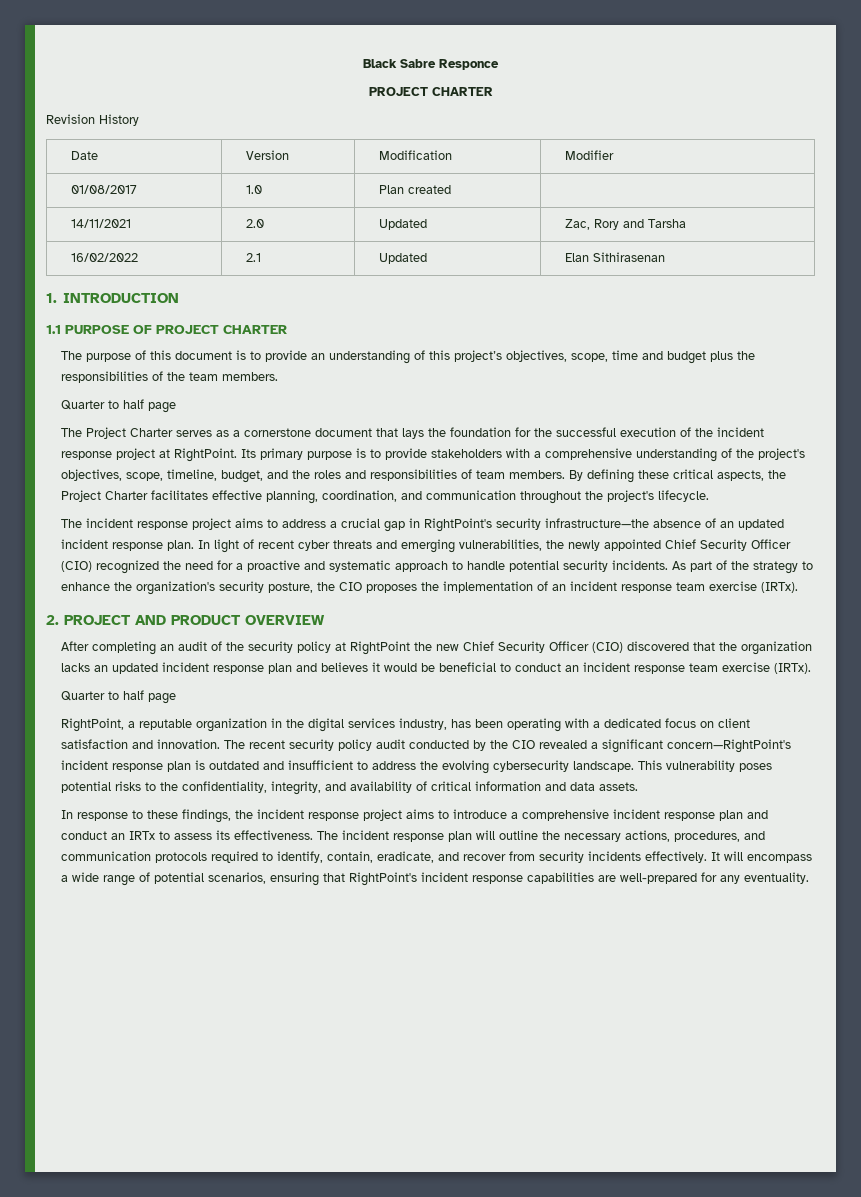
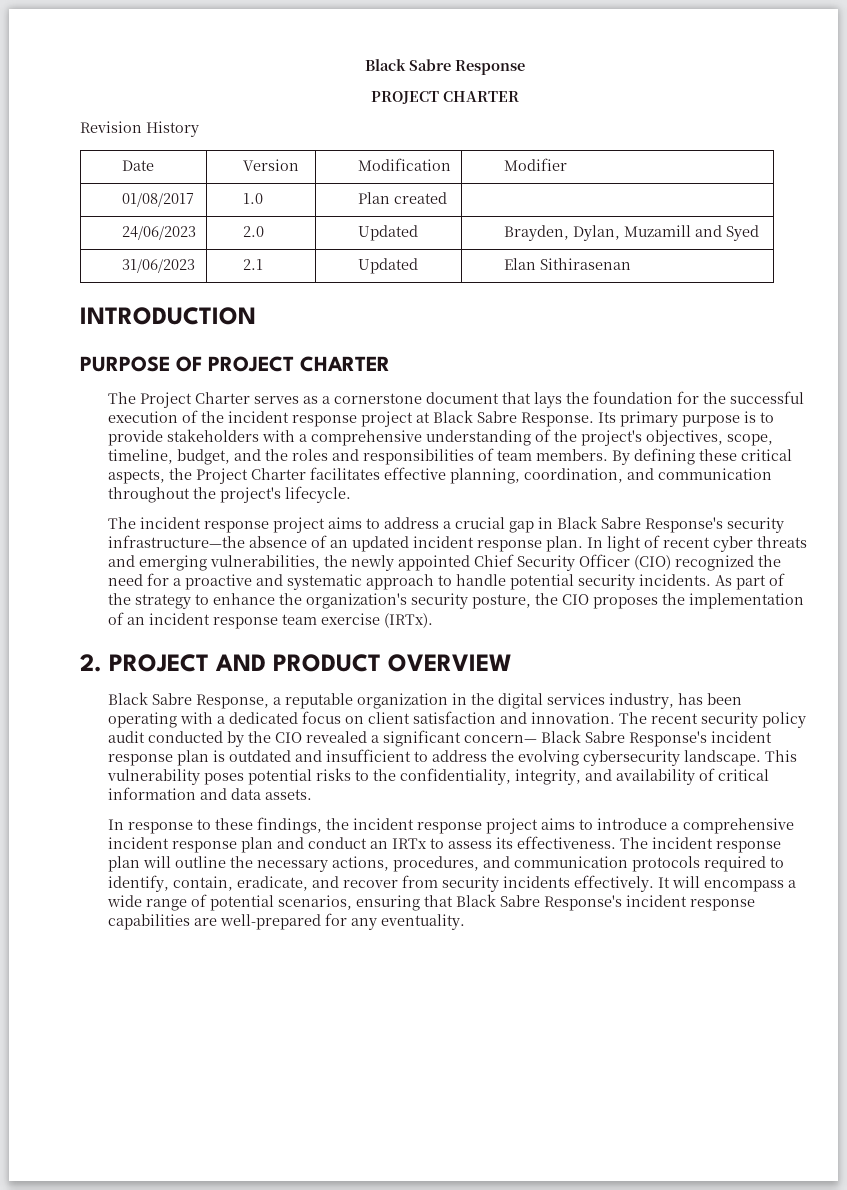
[363,59,499,70] Black Sabre Responce -> [364,59,525,75] Black Sabre Response
[70,219,131,228] 14/11/2021 -> [121,226,196,240] 24/06/2023
[564,219,686,230] [70,253,138,262] Zac, Rory and Tarsha // 16/02/2022 -> [503,225,759,241] [121,259,195,273] Brayden, Dylan, Muzamill and Syed // 31/06/2023
[46,293,57,303] 1. -> (631, 264) none
[46,325,61,334] 1.1 -> (256, 316) none
[61,350,756,364] [61,371,279,383] [61,399,177,413] // The purpose of this document is to provide an understanding of this project’s objectives, scope, time and budget plus the responsibilities of the team members. // Quarter to half page -> (390, 364) none
[174,448,238,462] RightPoint. -> [432,410,594,427] Black Sabre Response.
[424,518,493,532] RightPoint's -> [556,516,723,533] Black Sabre Response's
[61,641,813,655] [61,662,812,674] [61,690,177,704] [61,718,125,732] After completing an audit of the security policy at RightPoint the new Chief Security Officer (CIO) discovered that the organization lacks an updated incident response plan and believes it would be beneficial to conduct an incident response team exercise (IRTx). // Quarter to half page // RightPoint, -> [107,692,269,709] Black Sabre Response,
[667,739,792,753] concern—RightPoint's -> [463,730,707,747] concern— Black Sabre Response's
[349,872,418,886] RightPoint's -> [455,894,622,911] Black Sabre Response's

